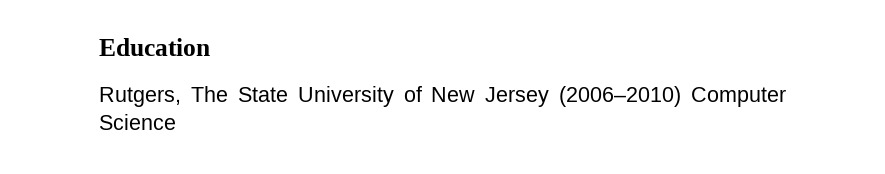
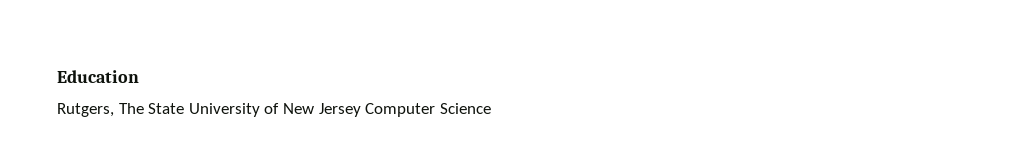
[559,86,682,107] (2006–2010) -> (361, 110) none

